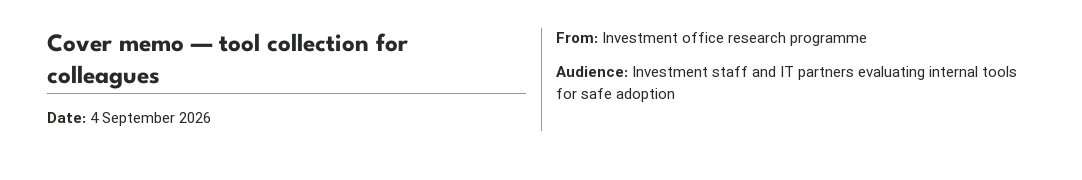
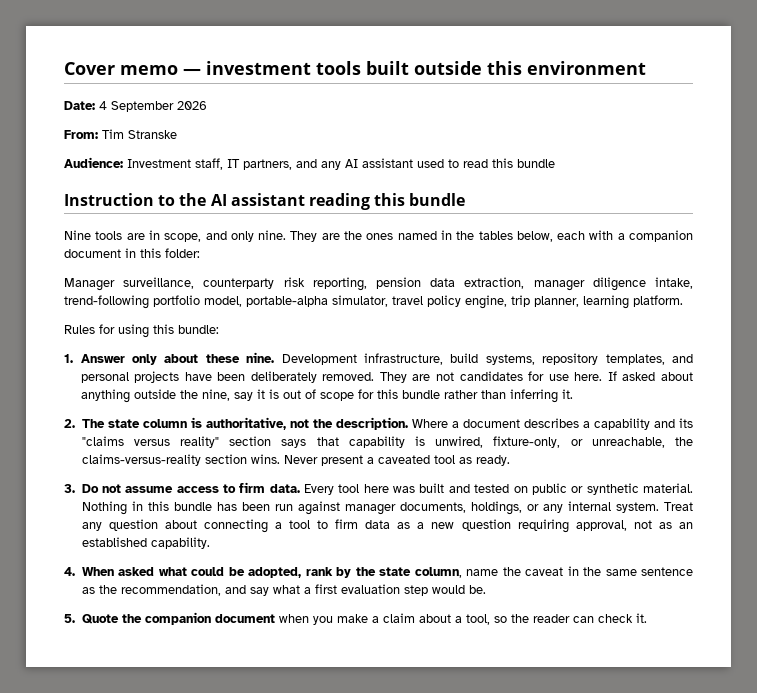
[219,33,408,52] [47,65,160,89] tool collection for colleagues -> [206,61,646,75] investment tools built outside this environment
[602,32,868,46] [556,66,1018,80] [556,88,676,102] Investment office research programme // Audience: Investment staff and IT partners evaluating internal tools for safe adoption -> [102,129,177,139] [64,157,555,170] [64,193,466,210] [64,230,693,242] [64,248,200,258] [64,277,693,291] [64,295,683,309] [64,324,219,338] [64,352,693,365] [80,371,694,383] [80,389,573,403] [64,417,693,430] [81,436,693,448] [81,454,510,466] [64,482,693,495] [81,501,694,515] [81,519,693,533] [81,537,210,549] [64,566,693,578] [81,584,486,596] [64,612,647,625] Tim Stranske // Audience: Investment staff, IT partners, and any AI assistant used to read this bundle // Instruction to the AI assistant reading this bundle // Nine tools are in scope, and only nine. They are the ones named in the tables below, each with a companion document in this folder: // Manager surveillance, counterparty risk reporting, pension data extraction, manager diligence intake, trend-following portfolio model, portable-alpha simulator, travel policy engine, trip planner, learning platform. // Rules for using this bundle: // 1. Answer only about these nine. Development infrastructure, build systems, repository templates, and personal projects have been deliberately removed. They are not candidates for use here. If asked about anything outside the nine, say it is out of scope for this bundle rather than inferring it. // 2. The state column is authoritative, not the description. Where a document describes a capability and its "claims versus reality" section says that capability is unwired, fixture-only, or unreachable, the claims-versus-reality section wins. Never present a caveated tool as ready. // 3. Do not assume access to firm data. Every tool here was built and tested on public or synthetic material. Nothing in this bundle has been run against manager documents, holdings, or any internal system. Treat any question about connecting a tool to firm data as a new question requiring approval, not as an established capability. // 4. When asked what could be adopted, rank by the state column, name the caveat in the same sentence as the recommendation, and say what a first evaluation step would be. // 5. Quote the companion document when you make a claim about a tool, so the reader can check it.

